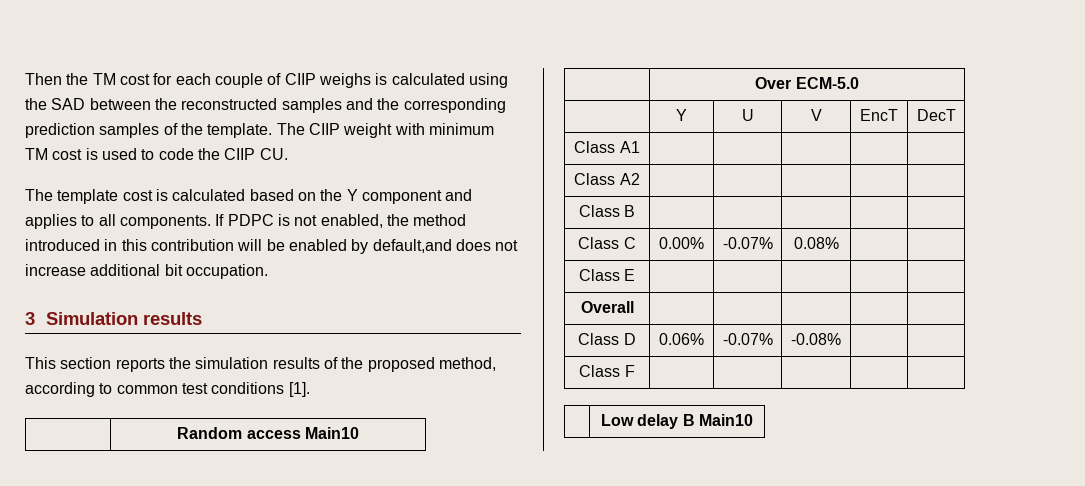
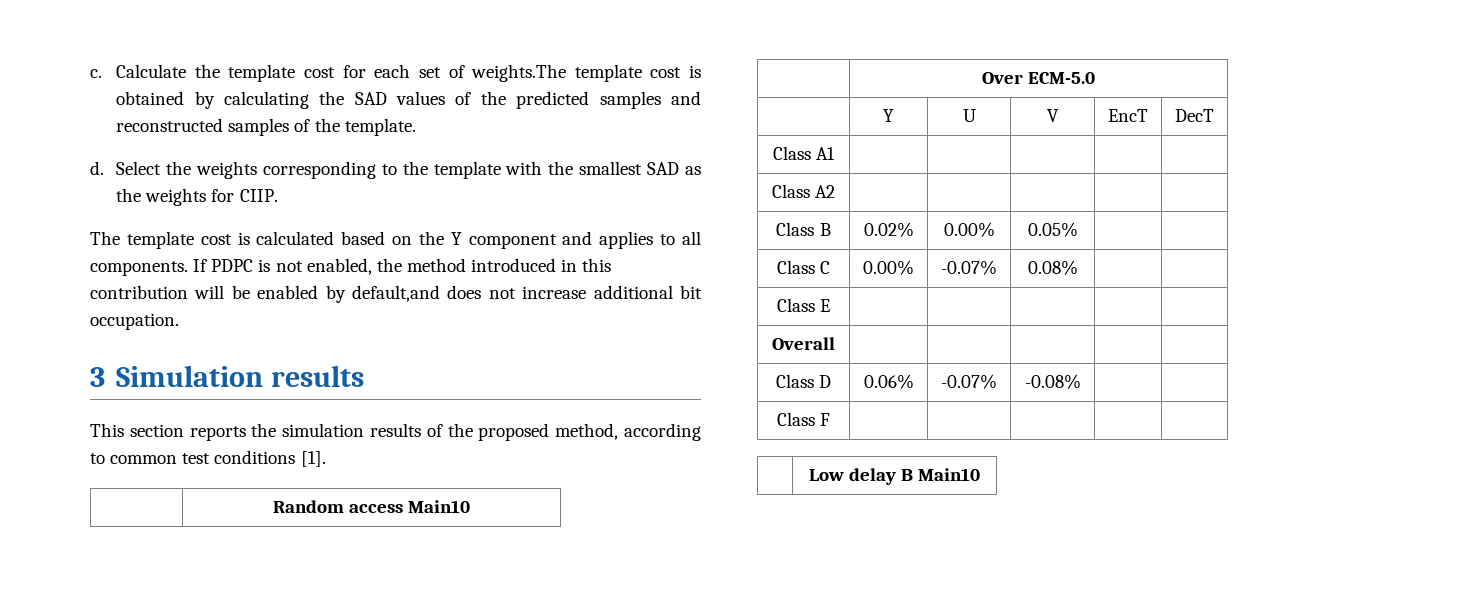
[25,73,508,88] [25,98,506,113] [25,123,494,138] [25,148,288,160] Then the TM cost for each couple of CIIP weighs is calculated using the SAD between the reconstructed samples and the corresponding prediction samples of the template. The CIIP weight with minimum TM cost is used to code the CIIP CU. -> [90,64,701,82] [116,91,702,109] [116,118,416,136] [90,161,701,179] [116,188,278,206] c. Calculate the template cost for each set of weights.The template cost is obtained by calculating the SAD values of the predicted samples and reconstructed samples of the template. // d. Select the weights corresponding to the template with the smallest SAD as the weights for CIIP.
(636, 211) | | -> [863,222,914,237] [943,222,995,237] [1027,222,1078,237] 0.02% | 0.00% | 0.05%

